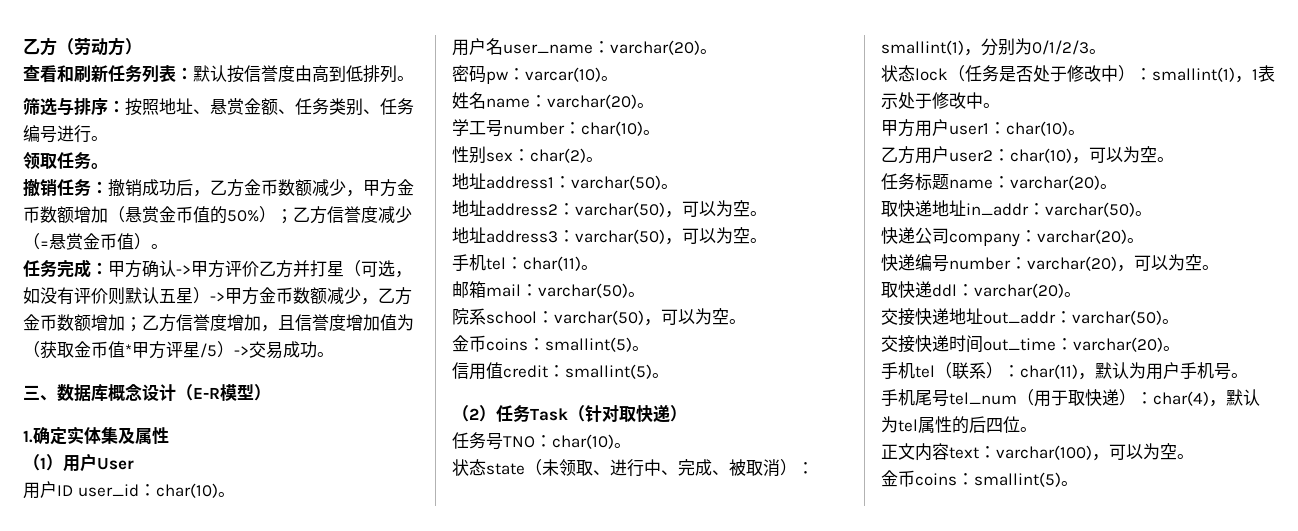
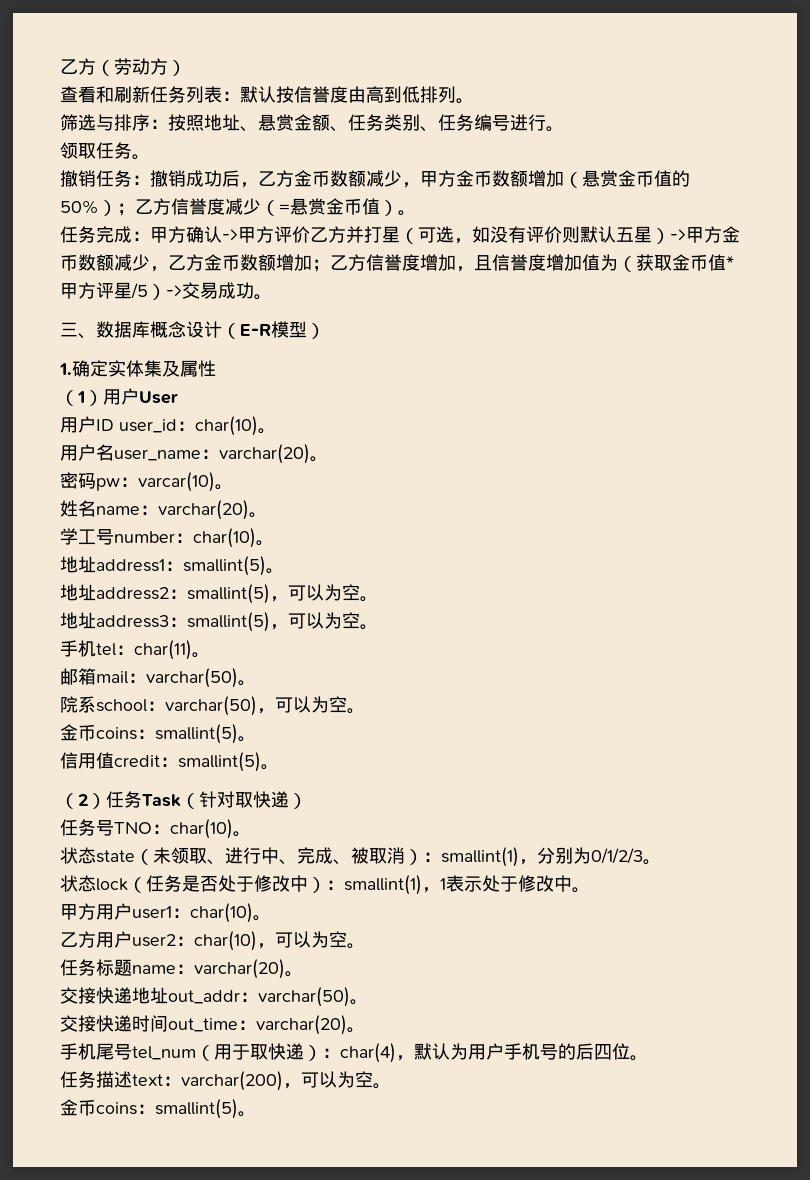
[452,146,603,164] // 性别sex：char(2)。 -> (274, 543) none
[571,175,661,190] varchar(50) -> [183,556,266,576] smallint(5)
[575,202,665,217] varchar(50) -> [187,584,270,604] smallint(5)
[575,229,665,244] varchar(50) -> [187,612,270,632] smallint(5)
[881,200,1152,217] [881,227,1144,247] [881,254,1219,272] [881,281,1081,298] // 取快递地址in_addr：varchar(50)。 // 快递公司company：varchar(20)。 // 快递编号number：varchar(20)，可以为空。 // 取快递ddl：varchar(20)。 -> (303, 974) none
[881,362,1248,380] // 手机tel（联系）：char(11)，默认为用户手机号。 -> (365, 1030) none
[898,416,952,433] tel属性 -> [468,1043,558,1060] 用户手机号
[881,443,1092,461] 正文内容text：varchar(100) -> [60,1071,283,1091] 任务描述text：varchar(200)

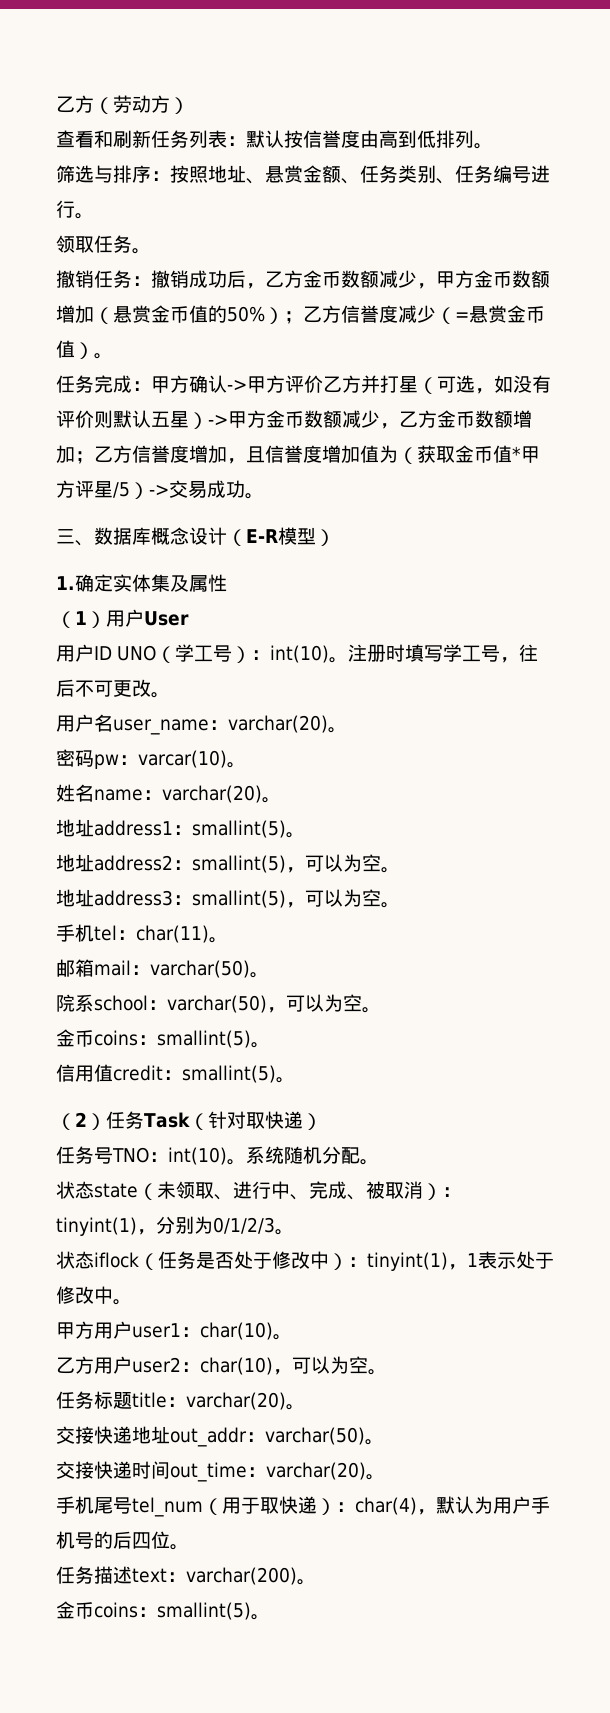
[119,416,258,436] user_id：char(10) -> [117,644,539,663] [56,679,151,697] UNO（学工号）：int(10)。注册时填写学工号，往后不可更改
[60,528,274,548] // 学工号number：char(10)。 -> (281, 800) none
[170,819,233,839] char(10) -> [168,1146,360,1165] int(10)。系统随机分配
[441,847,519,867] smallint(1) -> [56,1217,137,1236] tinyint(1)
[96,878,128,891] lock -> [94,1252,139,1268] iflock
[344,875,422,895] smallint(1) -> [367,1252,448,1271] tinyint(1)
[132,965,176,974] name -> [132,1392,167,1408] title
[283,1071,373,1089] ，可以为空 -> (297, 1576) none

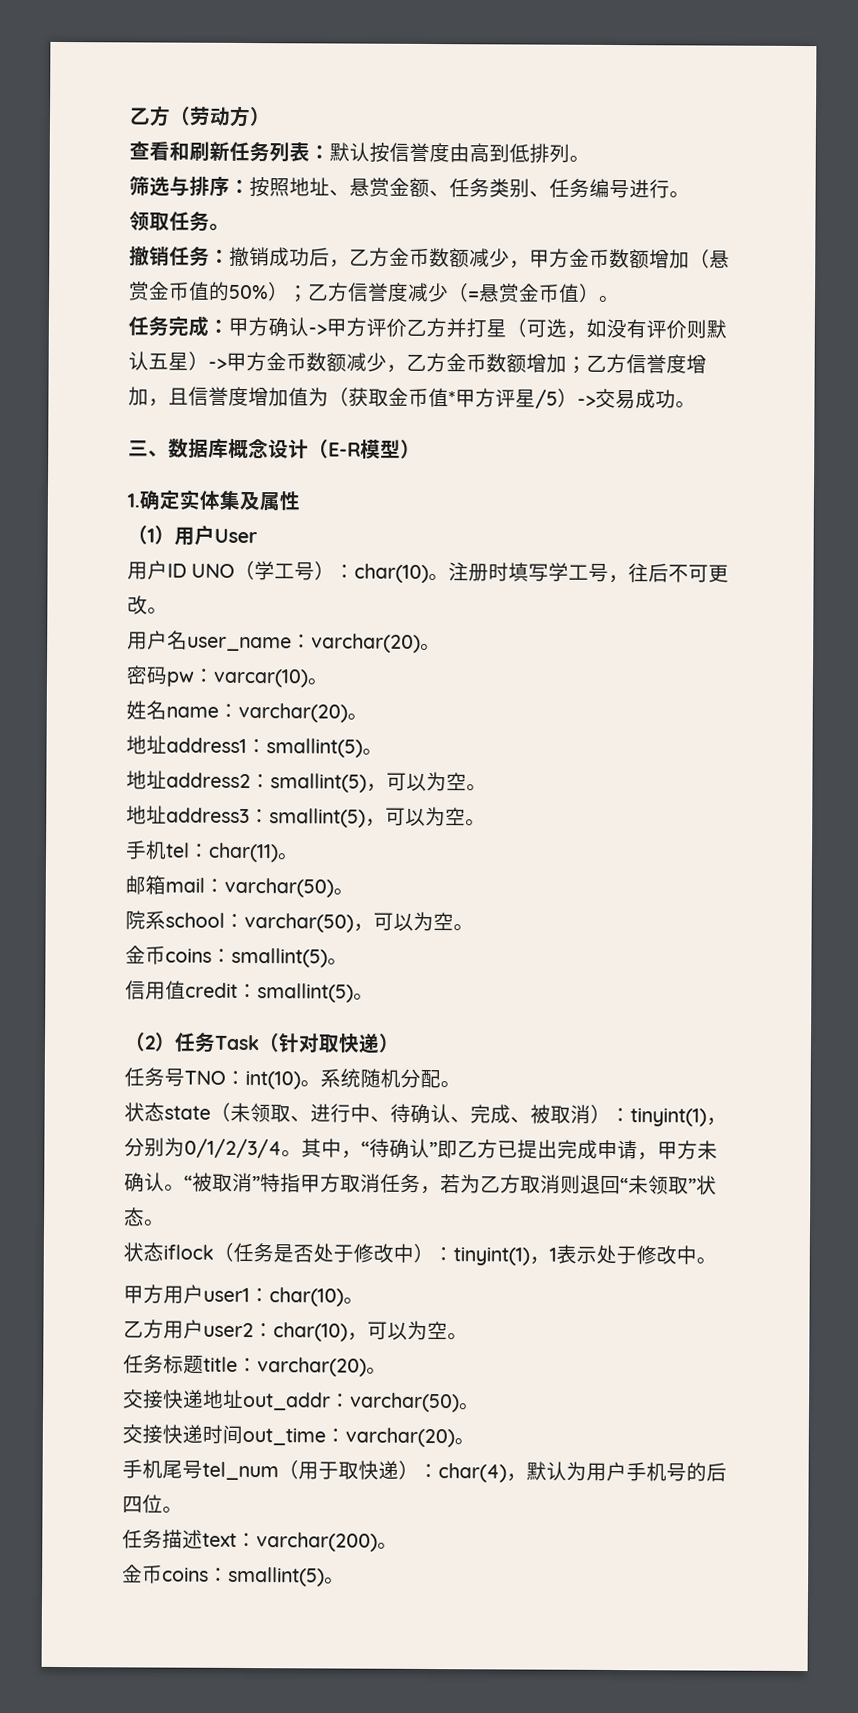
[270,645,330,663] int(10) -> [354,563,430,583] char(10)
(309, 1197) none -> [390,1103,471,1125] 待确认、
[213,1217,275,1234] 0/1/2/3 -> [184,1138,718,1161] [124,1172,717,1195] [123,1207,145,1227] 0/1/2/3/4。其中，“待确认”即乙方已提出完成申请，甲方未确认。“被取消”特指甲方取消任务，若为乙方取消则退回“未领取”状态

